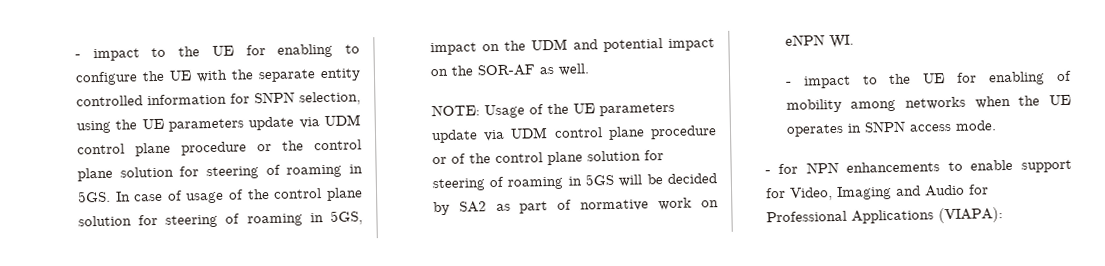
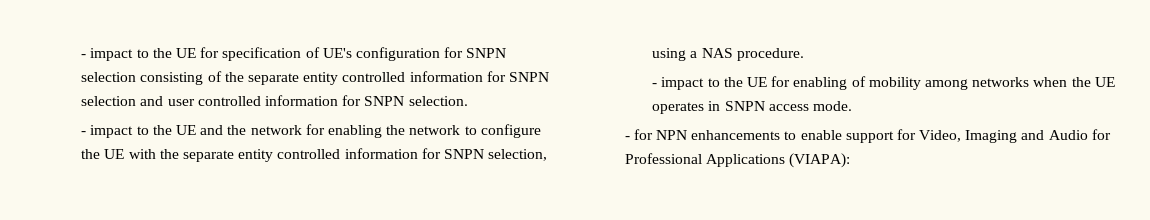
[74,43,334,62] - impact to the UE for enabling -> [81,47,507,61] [81,71,549,85] [81,95,468,106] [81,124,461,138] - impact to the UE for specification of UE's configuration for SNPN selection consisting of the separate entity controlled information for SNPN selection and user controlled information for SNPN selection. // - impact to the UE and the network for enabling the network
[115,114,361,132] [76,139,362,157] [76,164,363,182] [76,187,363,204] [77,210,363,228] [429,38,715,56] [429,63,589,77] [430,102,675,119] [430,125,717,144] [431,150,664,166] [431,173,717,192] [432,197,719,216] [784,34,854,49] the UE parameters update via UDM control plane procedure or the control plane solution for steering of roaming in 5GS. In case of usage of the control plane solution for steering of roaming in 5GS, impact on the UDM and potential impact on the SOR-AF as well. // NOTE: Usage of the UE parameters update via UDM control plane procedure or of the control plane solution for steering of roaming in 5GS will be decided by SA2 as part of normative work on eNPN WI. -> [690,48,804,61] a NAS procedure.

